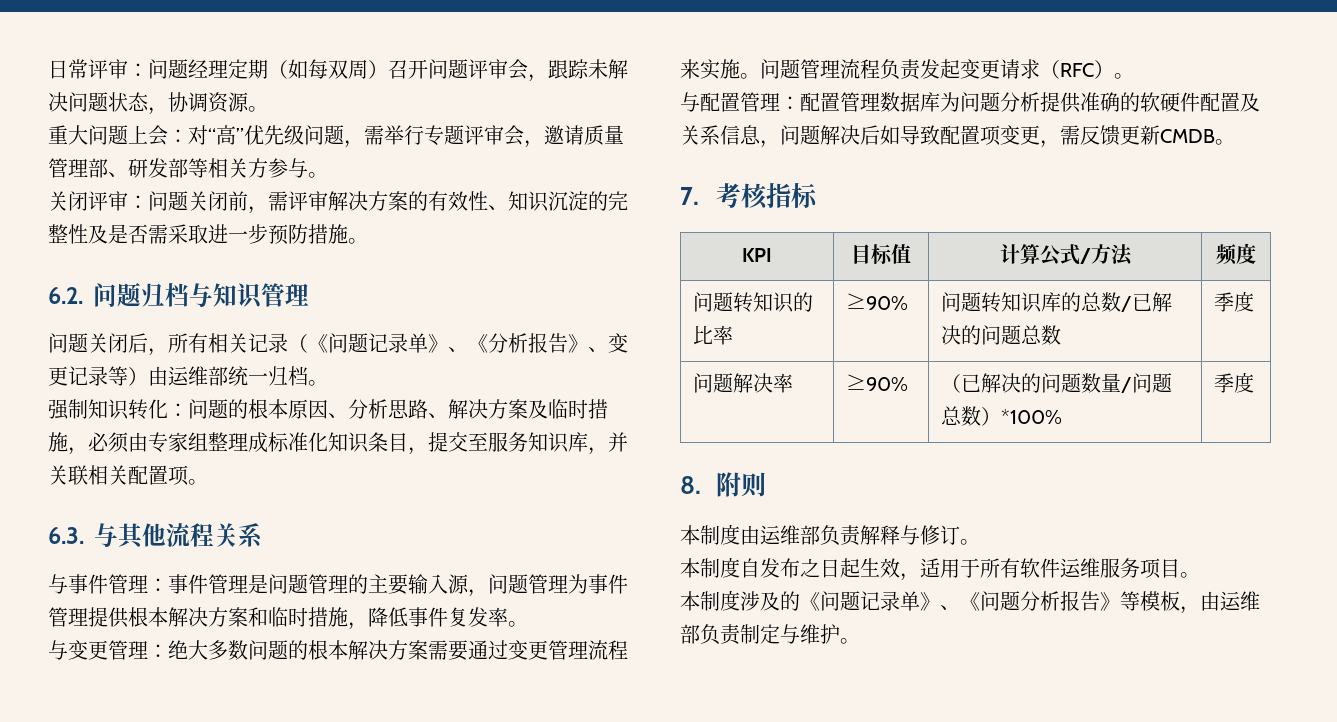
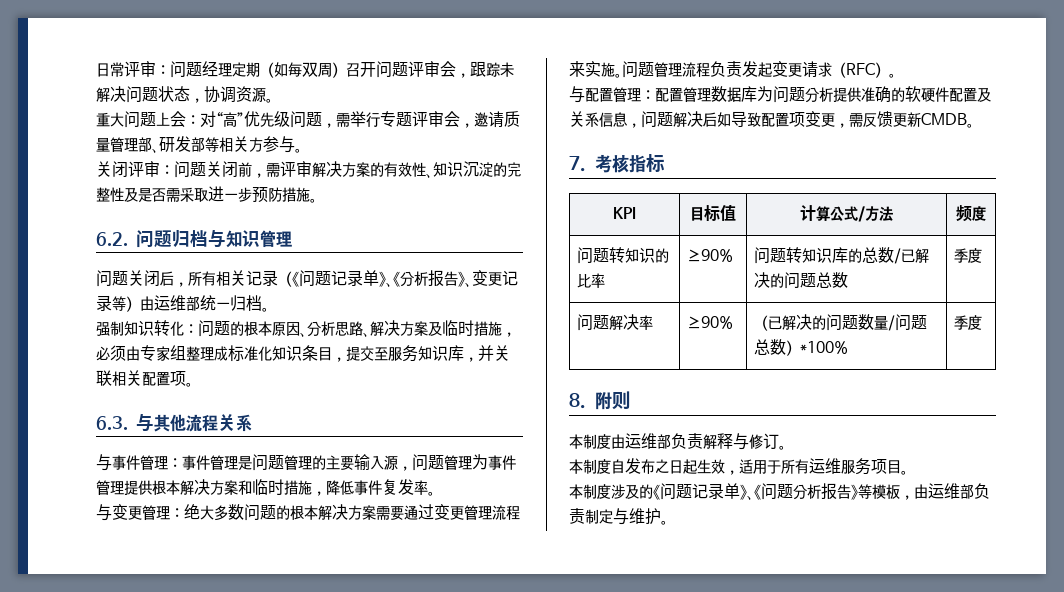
[1020,558,1060,578] 软件 -> (809, 466) none

